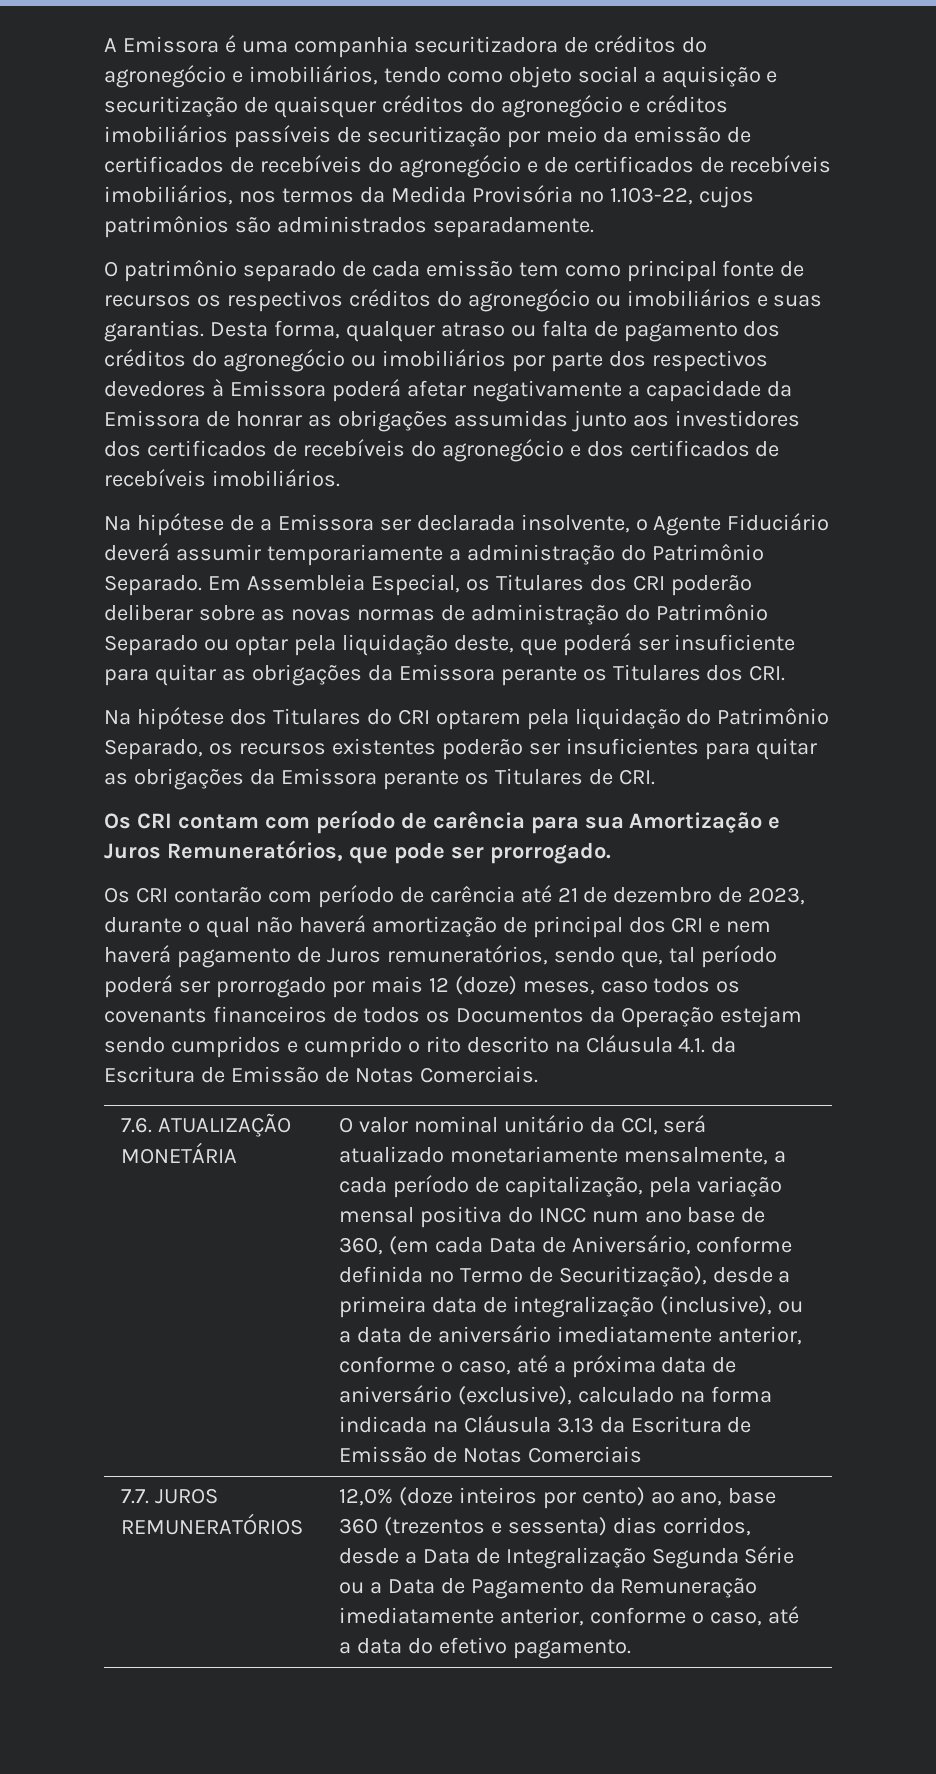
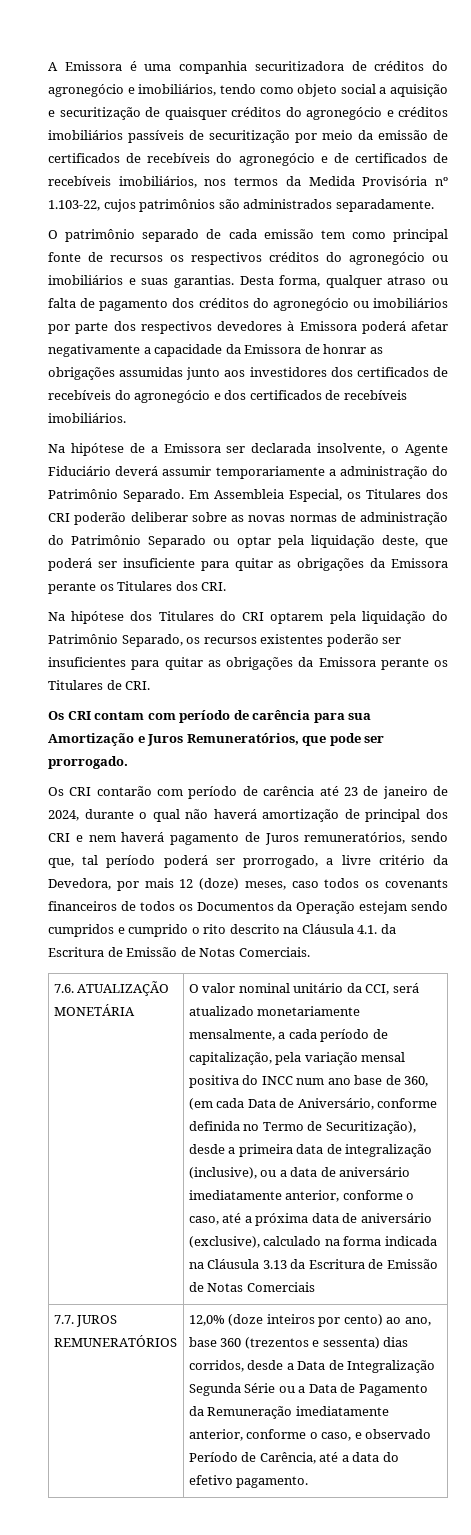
[557,887,806,905] 21 de dezembro de 2023, -> [343,786,449,799] [48,810,79,821] 23 de janeiro de 2024,
[215,977,326,998] prorrogado -> [243,855,449,868] [48,878,111,890] prorrogado, a livre critério da Devedora,
(762, 1619) none -> [354,1429,432,1439] [188,1452,316,1464] e observado Período de Carência,

